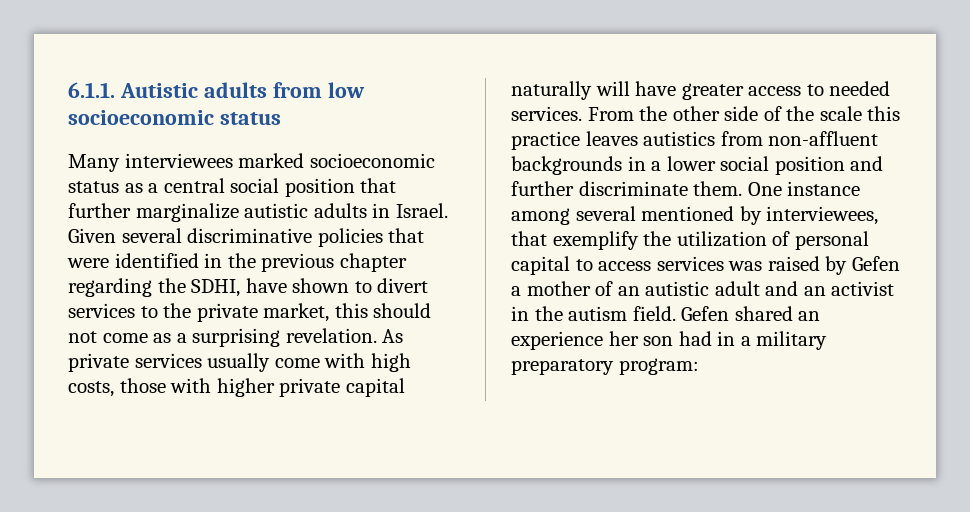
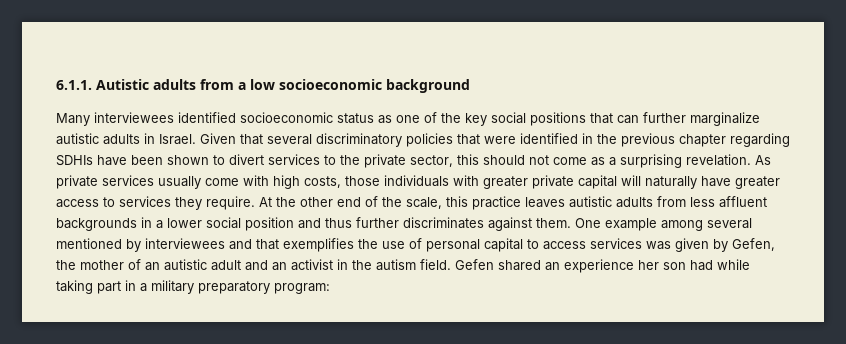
(322, 90) none -> [238,82,246,90] a
[219,112,281,125] status -> [386,79,470,93] background
[238,153,305,168] marked -> [178,112,236,123] identified
[148,178,397,197] a central social position that -> [396,112,639,126] one of the key social positions that can
[121,228,313,243] several discriminative -> [240,133,402,147] that several discriminatory
[157,278,287,297] the SDHI, have -> [56,155,163,166] SDHIs have been
[263,303,330,322] market, -> [410,155,453,167] sector,
[170,378,405,397] [511,81,891,100] [511,106,634,121] with higher private capital naturally will have greater access to needed services. From -> [384,175,780,189] [56,196,272,210] individuals with greater private capital will naturally have greater access to services they require. At
[724,106,862,121] side of the scale -> [337,196,442,209] end of the scale,
[643,131,879,146] autistics from non-affluent -> [569,196,767,208] autistic adults from less affluent
[511,181,688,196] further discriminate -> [325,217,532,231] thus further discriminates against
[787,181,861,196] instance -> [605,218,657,231] example
[766,206,879,225] [511,231,767,250] interviewees, that exemplify the utilization -> [145,238,405,252] interviewees and that exemplifies the use
[767,256,900,275] [511,286,521,296] raised by Gefen a -> [675,238,775,252] [56,260,76,270] given by Gefen, the
(712, 338) none -> [717,259,750,270] [56,280,121,294] while taking part

